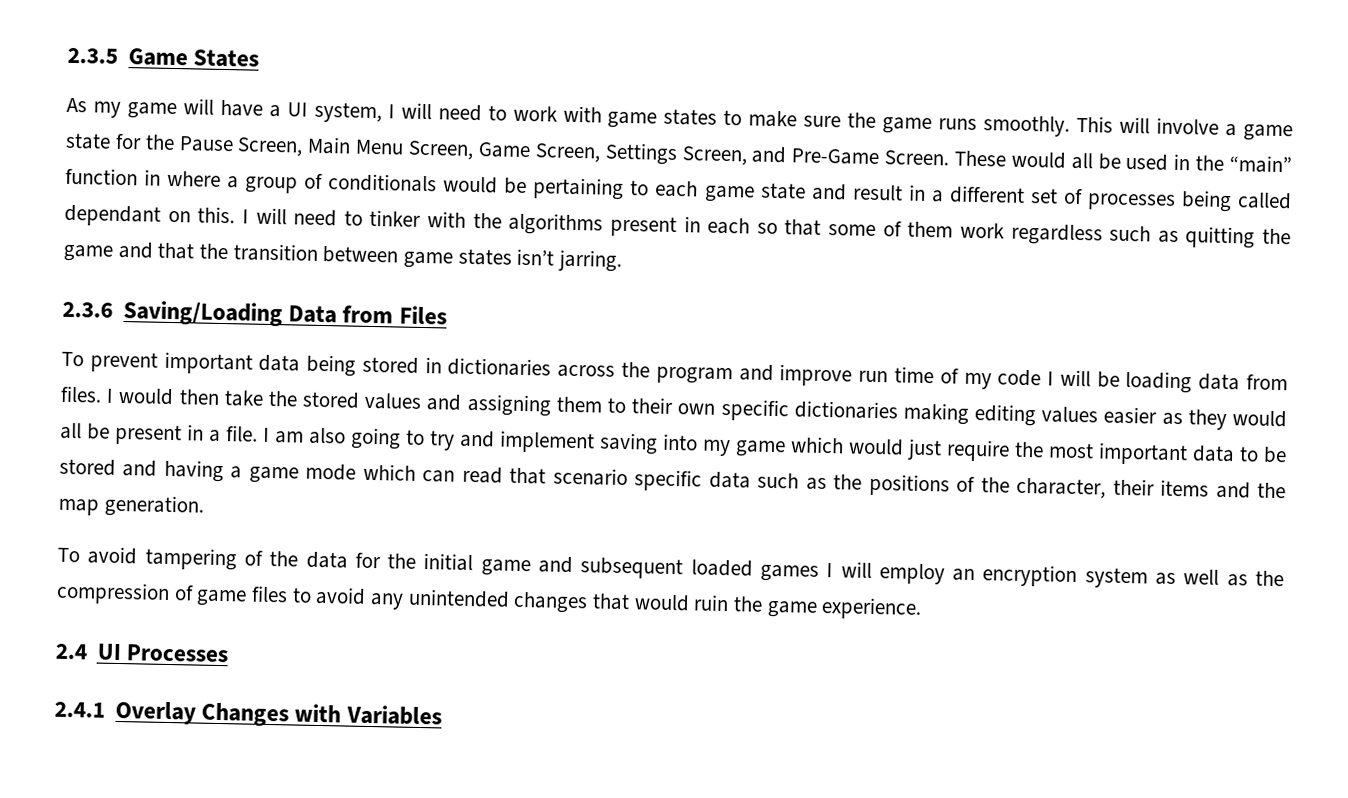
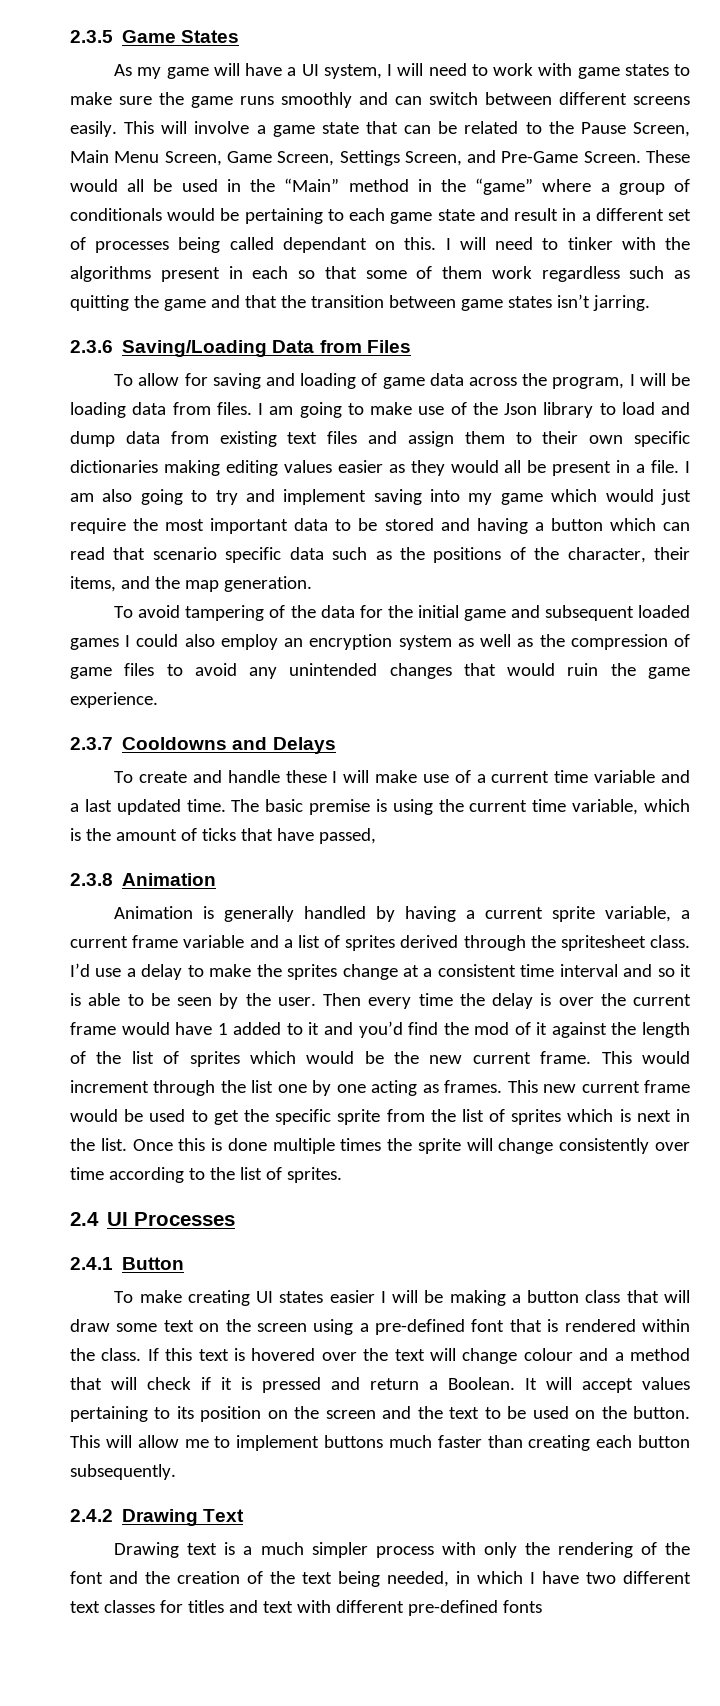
[983,115,1071,137] smoothly. -> [281,92,690,108] [70,121,117,137] smoothly and can switch between different screens easily.
[114,133,142,150] for -> [366,121,542,134] that can be related to
[1228,154,1292,174] [65,167,162,186] “main” function in -> [284,178,534,195] “Main” method in the “game”
[89,351,1042,390] prevent important data being stored in dictionaries across the program and improve run time of my code -> [138,373,625,389] allow for saving and loading of game data across the program,
[118,387,552,417] would then take the stored values and assigning -> [269,402,690,418] [70,431,454,447] am going to make use of the Json library to load and dump data from existing text files and assign
[248,463,357,484] game mode -> [550,518,603,531] button
[1160,479,1210,497] items -> [70,576,116,592] items,
[840,561,872,578] will -> [136,634,215,647] could also
[55,643,228,663] [54,700,442,727] 2.4 UI Processes // 2.4.1 Overlay Changes with Variables -> [70,737,336,754] [114,770,691,783] [70,799,691,815] [70,828,376,844] [70,873,217,886] [114,906,690,922] [70,935,690,951] [70,963,691,980] [70,993,691,1009] [70,1021,690,1038] [70,1051,691,1067] [70,1080,690,1096] [70,1109,690,1125] [70,1138,690,1154] [70,1167,342,1183] [70,1212,236,1226] [70,1257,185,1270] [114,1290,691,1306] [70,1319,691,1335] [70,1348,690,1364] [70,1377,690,1393] [70,1406,691,1422] [70,1435,690,1451] [70,1464,176,1480] [70,1509,245,1526] [114,1542,691,1558] [70,1571,691,1587] [70,1600,542,1616] 2.3.7 Cooldowns and Delays // To create and handle these I will make use of a current time variable and a last updated time. The basic premise is using the current time variable, which is the amount of ticks that have passed, // 2.3.8 Animation // Animation is generally handled by having a current sprite variable, a current frame variable and a list of sprites derived through the spritesheet class. I’d use a delay to make the sprites change at a consistent time interval and so it is able to be seen by the user. Then every time the delay is over the current frame would have 1 added to it and you’d find the mod of it against the length of the list of sprites which would be the new current frame. This would increment through the list one by one acting as frames. This new current frame would be used to get the specific sprite from the list of sprites which is next in the list. Once this is done multiple times the sprite will change consistently over time according to the list of sprites. // 2.4 UI Processes // 2.4.1 Button // To make creating UI states easier I will be making a button class that will draw some text on the screen using a pre-defined font that is rendered within the class. If this text is hovered over the text will change colour and a method that will check if it is pressed and return a Boolean. It will accept values pertaining to its position on the screen and the text to be used on the button. This will allow me to implement buttons much faster than creating each button subsequently. // 2.4.2 Drawing Text // Drawing text is a much simpler process with only the rendering of the font and the creation of the text being needed, in which I have two different text classes for titles and text with different pre-defined fonts

